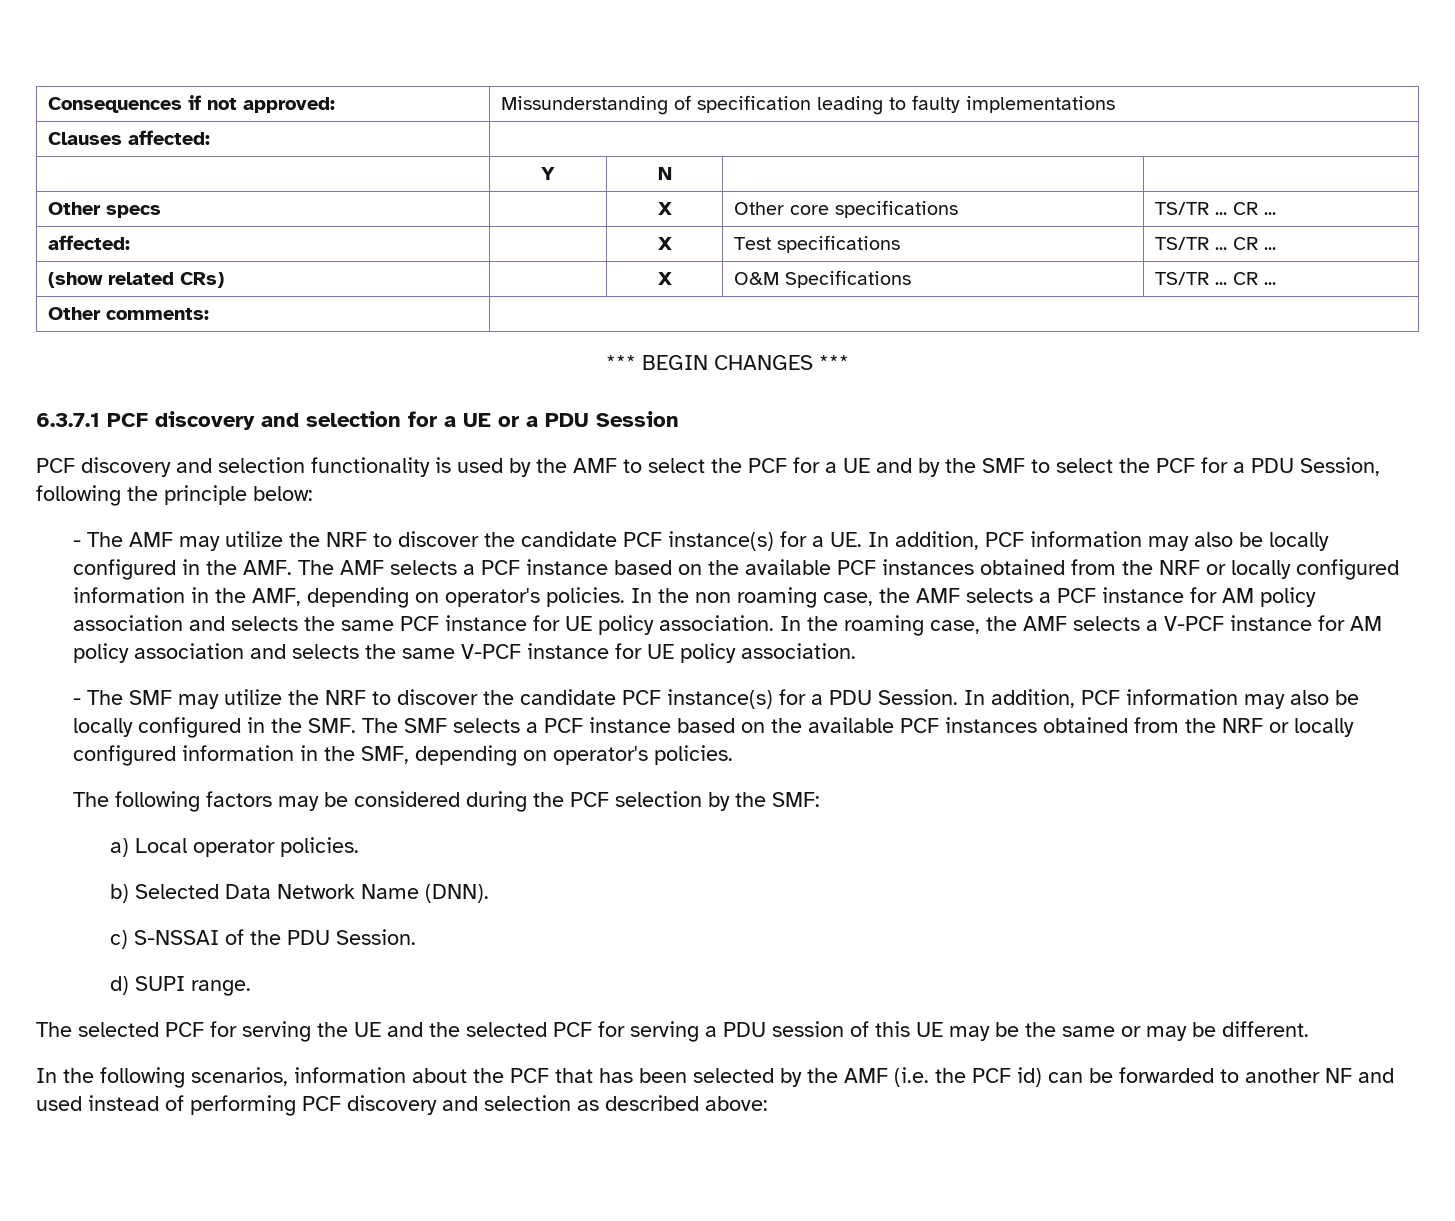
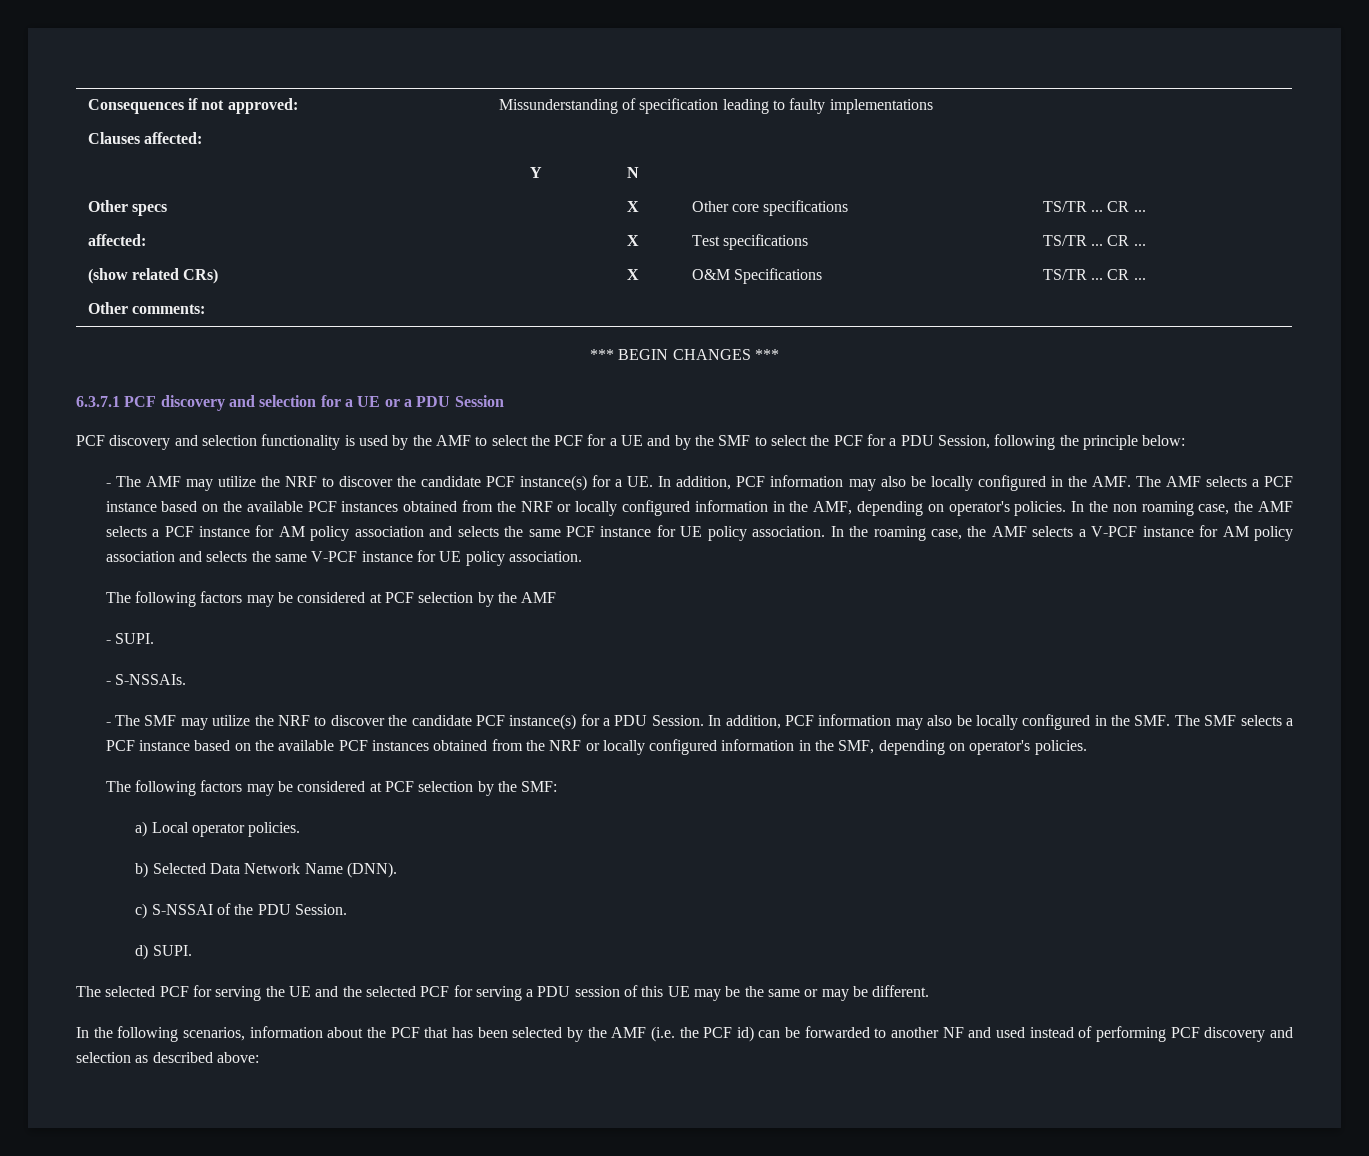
(856, 651) none -> [105,591,557,607] [105,633,154,644] [105,674,186,685] // The following factors may be considered at PCF selection by the AMF // - SUPI. // - S-NSSAIs.
[465,791,564,812] during the -> [369,782,382,792] at
[134,976,251,996] SUPI range. -> [152,945,192,956] SUPI.

